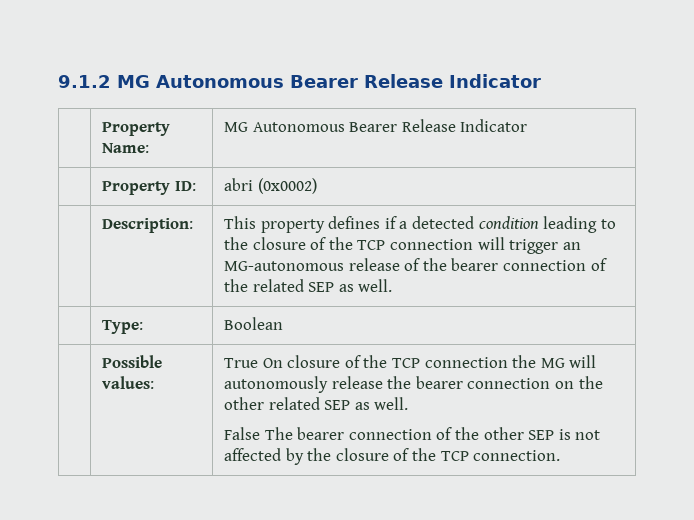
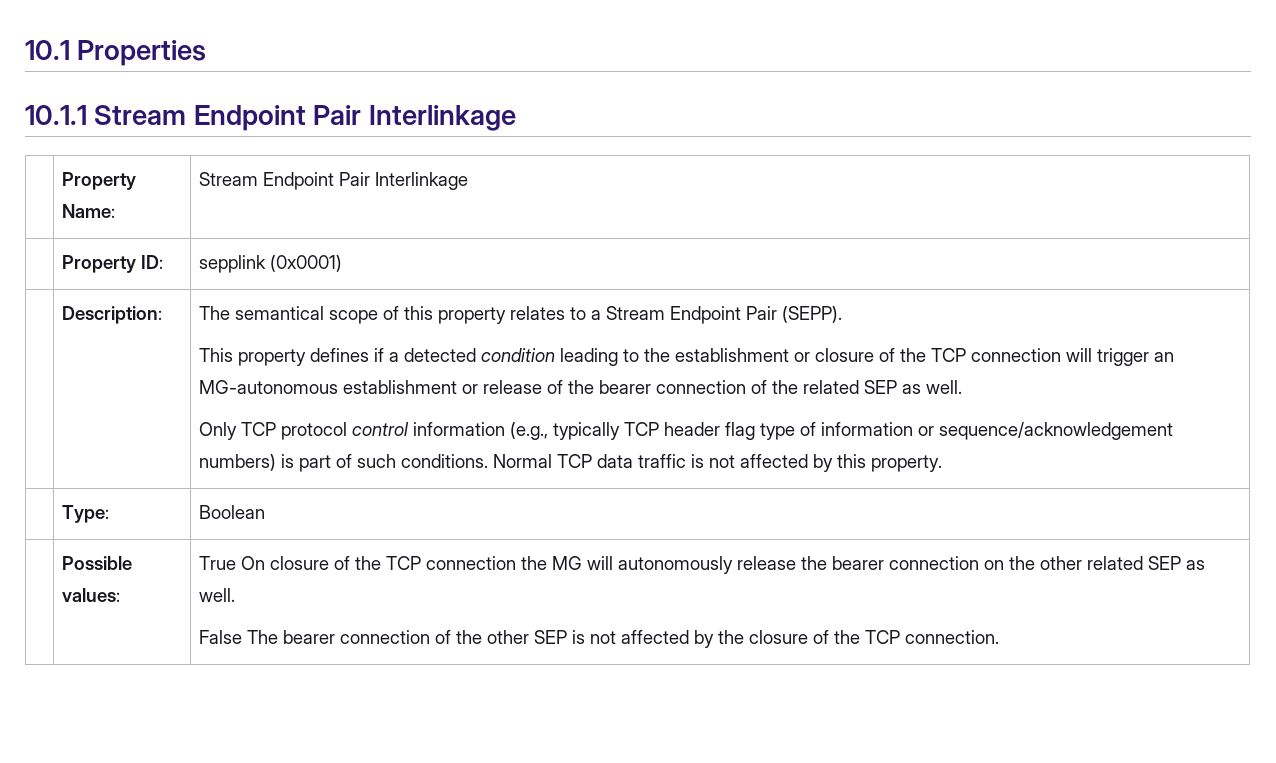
[58,74,541,88] [102,122,171,136] [102,143,150,153] [224,119,528,132] 9.1.2 MG Autonomous Bearer Release Indicator // | Property Name: | MG Autonomous Bearer Release Indicator -> [25,40,207,66] [25,105,516,131] [62,172,137,190] [62,204,116,218] [199,172,469,190] 10.1 Properties // 10.1.1 Stream Endpoint Pair Interlinkage // | Property Name: | Stream Endpoint Pair Interlinkage
[224,178,317,194] abri (0x0002) -> [199,255,343,273] sepplink (0x0001)
(194, 225) none -> [199,306,843,324] The semantical scope of this property relates to a Stream Endpoint Pair (SEPP). //
(249, 243) none -> [675,348,811,362] establishment or
(345, 266) none -> [343,380,479,394] establishment or
(393, 285) none -> [199,421,1174,440] [199,454,943,472] // Only TCP protocol control information (e.g., typically TCP header flag type of information or sequence/acknowledgement numbers) is part of such conditions. Normal TCP data traffic is not affected by this property.

